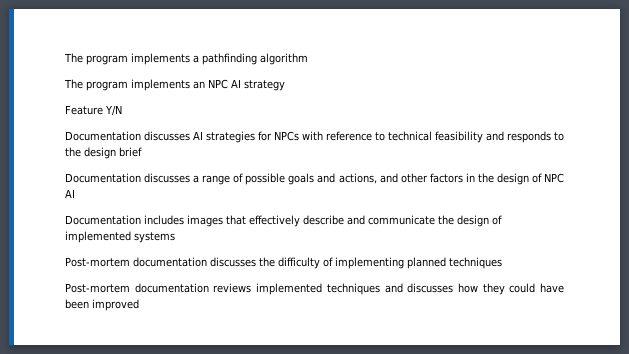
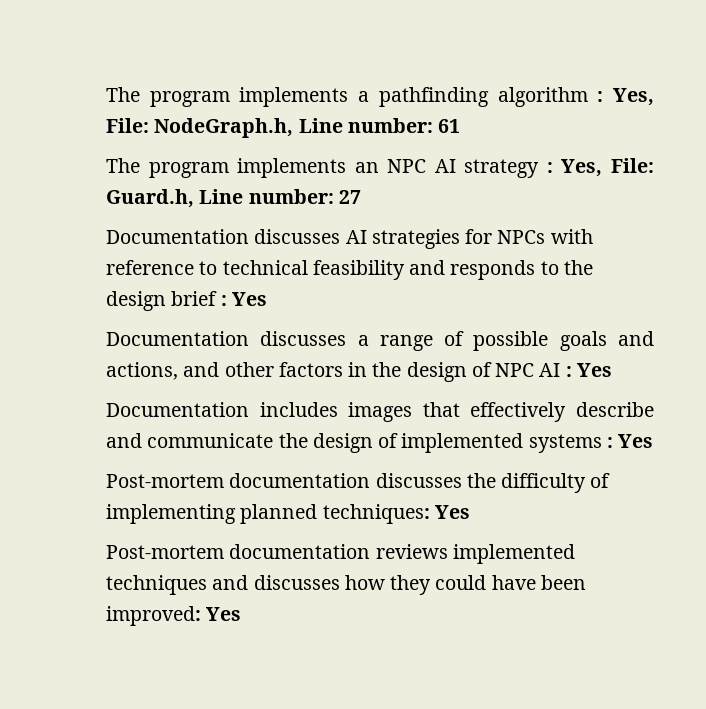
(308, 59) none -> [597,88,654,106] [106,118,461,138] : Yes, File: NodeGraph.h, Line number: 61
[65,105,122,116] // Feature Y/N -> [546,158,654,177] [106,189,361,208] : Yes, File: Guard.h, Line number: 27
(142, 152) none -> [220,292,267,306] : Yes
(75, 193) none -> [565,363,612,377] : Yes
(175, 237) none -> [606,434,654,448] : Yes
[449,257,502,269] techniques -> [322,504,470,524] techniques: Yes
[92,299,139,311] improved -> [106,606,242,626] improved: Yes

